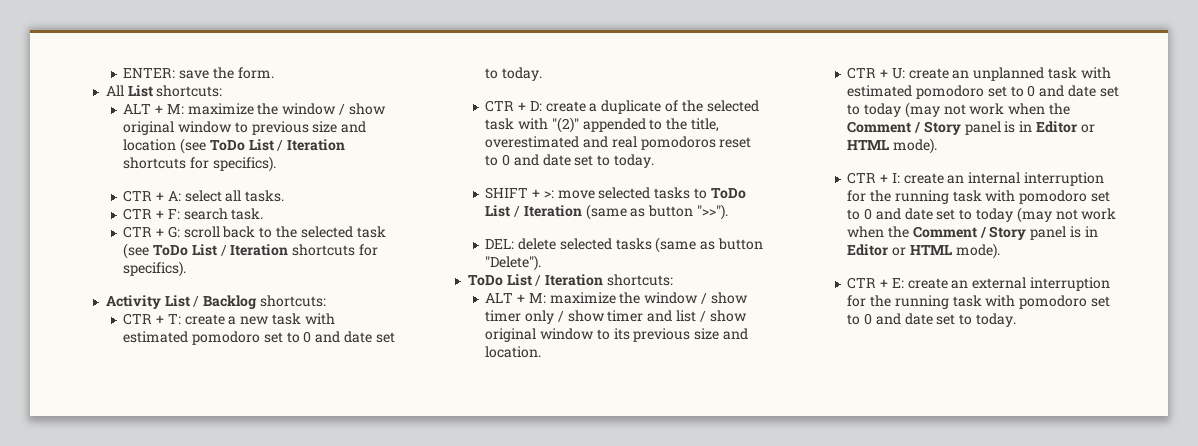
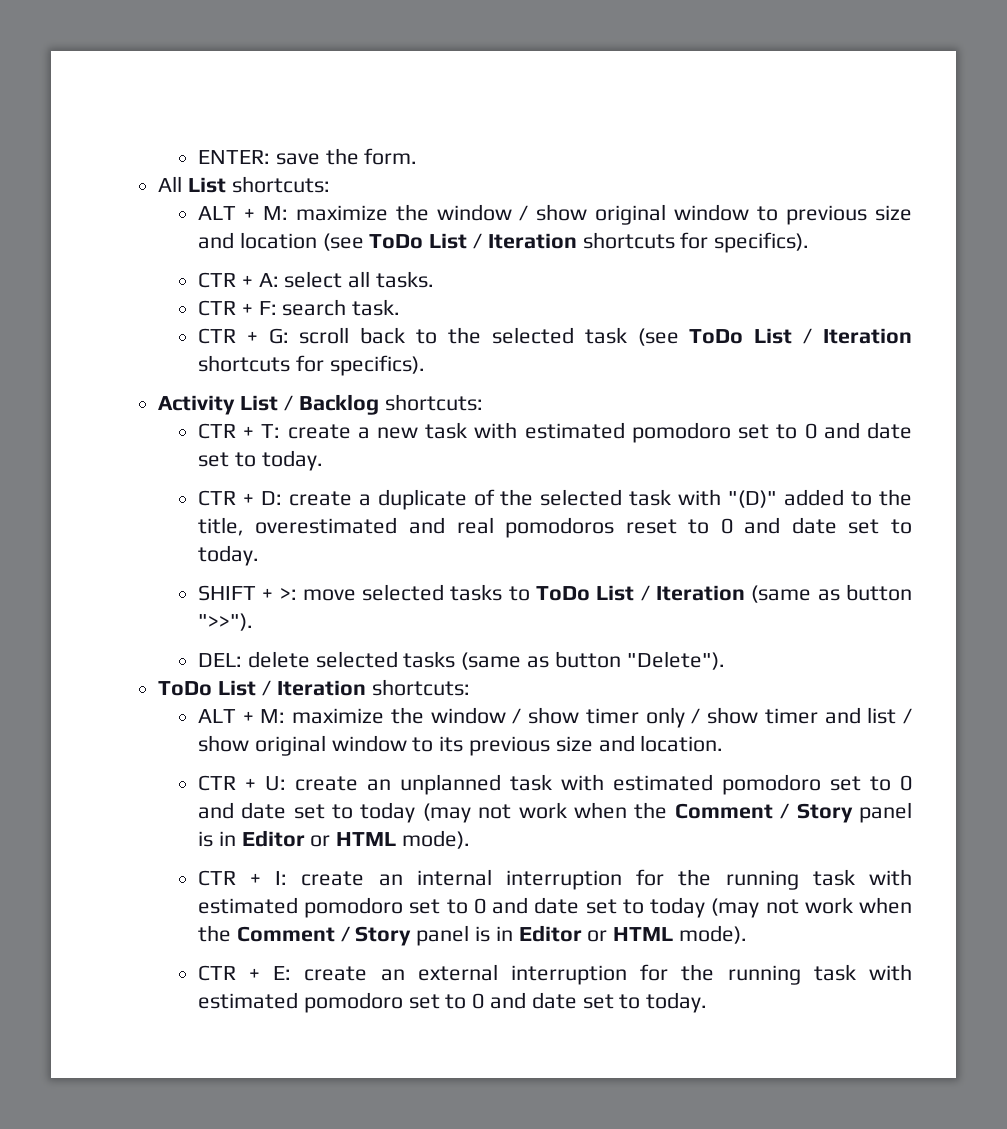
[551,117,646,133] "(2)" appended -> [728,489,845,508] "(D)" added
(1016, 196) none -> [197,897,298,914] estimated
(1016, 301) none -> [197,992,298,1009] estimated

